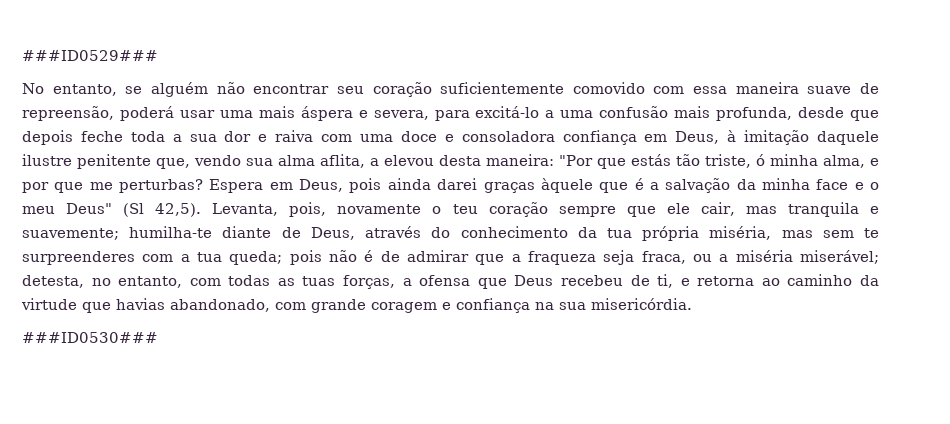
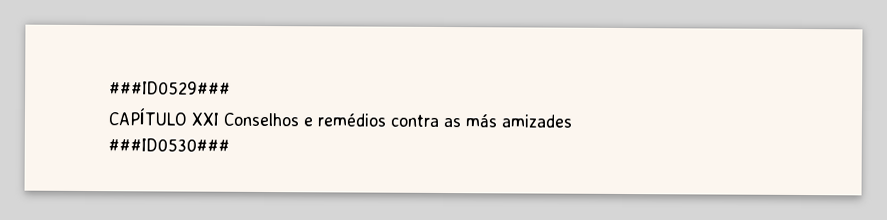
[22,82,879,97] [22,106,879,121] [22,130,880,145] [22,154,879,169] [22,178,880,193] [22,202,879,217] [22,226,879,241] [22,250,880,265] [22,274,879,289] [21,298,692,313] No entanto, se alguém não encontrar seu coração suficientemente comovido com essa maneira suave de repreensão, poderá usar uma mais áspera e severa, para excitá-lo a uma confusão mais profunda, desde que depois feche toda a sua dor e raiva com uma doce e consoladora confiança em Deus, à imitação daquele ilustre penitente que, vendo sua alma aflita, a elevou desta maneira: "Por que estás tão triste, ó minha alma, e por que me perturbas? Espera em Deus, pois ainda darei graças àquele que é a salvação da minha face e o meu Deus" (Sl 42,5). Levanta, pois, novamente o teu coração sempre que ele cair, mas tranquila e suavemente; humilha-te diante de Deus, através do conhecimento da tua própria miséria, mas sem te surpreenderes com a tua queda; pois não é de admirar que a fraqueza seja fraca, ou a miséria miserável; detesta, no entanto, com todas as tuas forças, a ofensa que Deus recebeu de ti, e retorna ao caminho da virtude que havias abandonado, com grande coragem e confiança na sua misericórdia. -> [108,108,572,128] CAPÍTULO XXI Conselhos e remédios contra as más amizades

